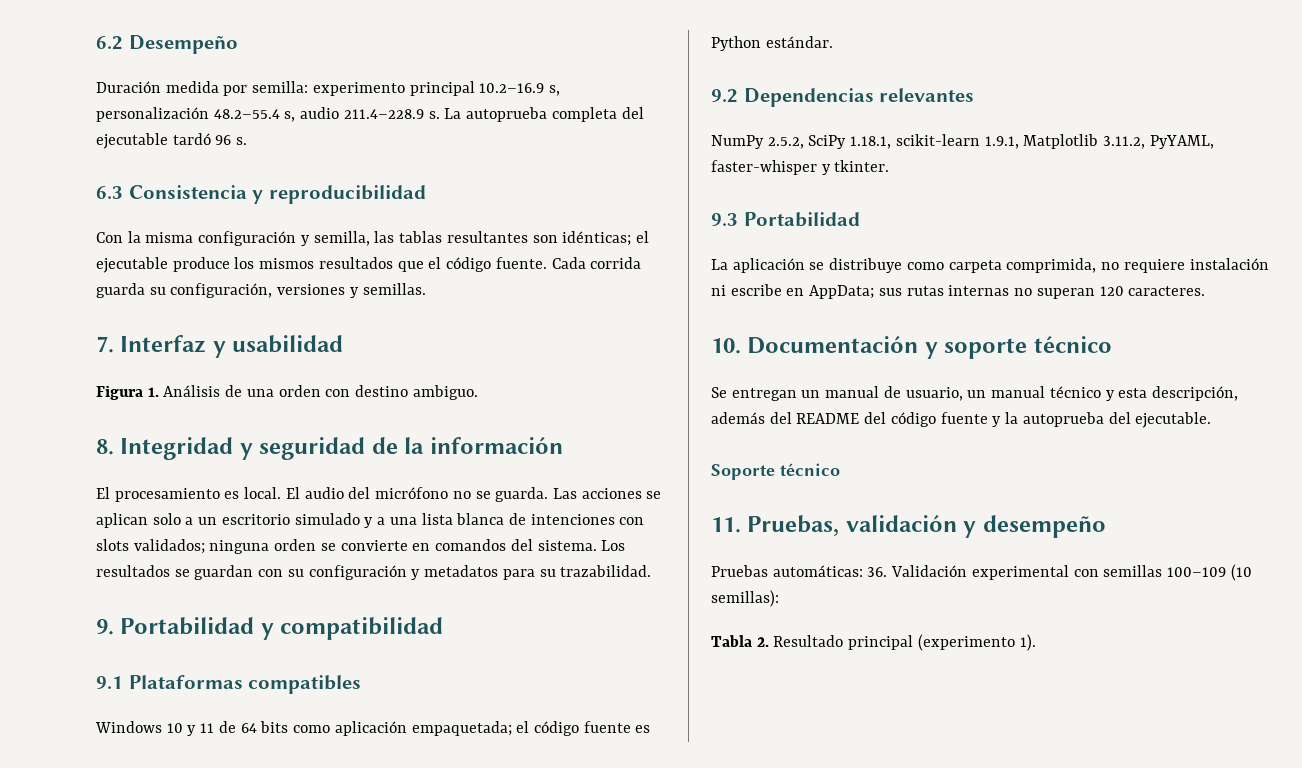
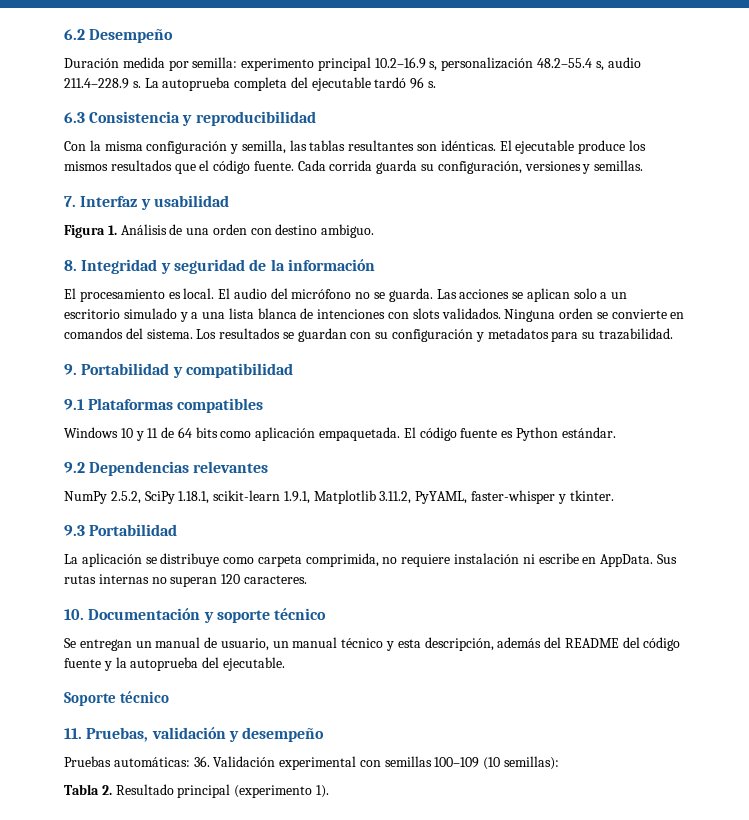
[562,231,649,246] idénticas; el -> [440,140,512,151] idénticas. El
[133,539,270,554] validados; ninguna -> [441,308,556,322] validados. Ninguna
[411,721,530,736] empaquetada; el -> [319,427,416,441] empaquetada. El
[809,285,902,299] AppData; sus -> [600,554,677,567] AppData. Sus

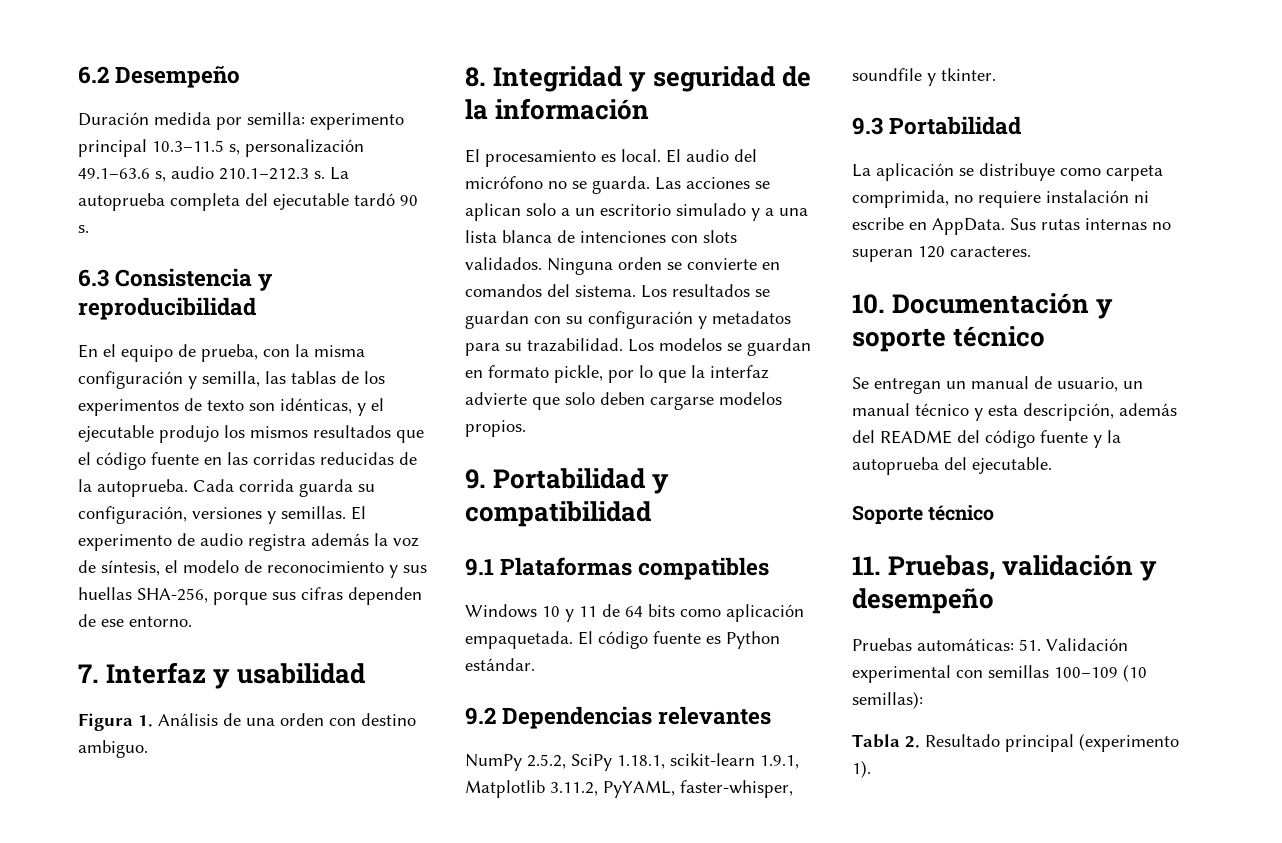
[374,57,426,69] 10.2–16.9 -> [152,140,224,152] 10.3–11.5
[537,58,593,68] 48.2–55.4 -> [78,168,150,179] 49.1–63.6
[64,78,129,89] 211.4–228.9 -> [219,168,309,180] 210.1–212.3
[410,77,425,89] 96 -> [400,195,418,206] 90
[64,141,86,151] Con -> [78,344,290,362] En el equipo de prueba, con
[348,140,626,154] resultantes son idénticas. El ejecutable produce -> [341,371,385,384] [78,398,384,416] [78,425,219,443] de los experimentos de texto son idénticas, y el ejecutable produjo
[253,161,294,171] fuente. -> [151,452,417,465] [78,479,188,497] fuente en las corridas reducidas de la autoprueba.
(644, 165) none -> [351,506,366,520] [78,533,419,551] [78,560,427,578] [78,587,422,605] [78,614,192,627] El experimento de audio registra además la voz de síntesis, el modelo de reconocimiento y sus huellas SHA-256, porque sus cifras dependen de ese entorno.
(673, 334) none -> [628,338,811,356] [465,365,769,383] [465,392,782,410] [465,420,526,437] Los modelos se guardan en formato pickle, por lo que la interfaz advierte que solo deben cargarse modelos propios.
[471,490,556,504] faster-whisper -> [680,780,793,798] [852,68,922,81] faster-whisper, soundfile
[193,756,210,767] 36. -> [1019,639,1041,651] 51.

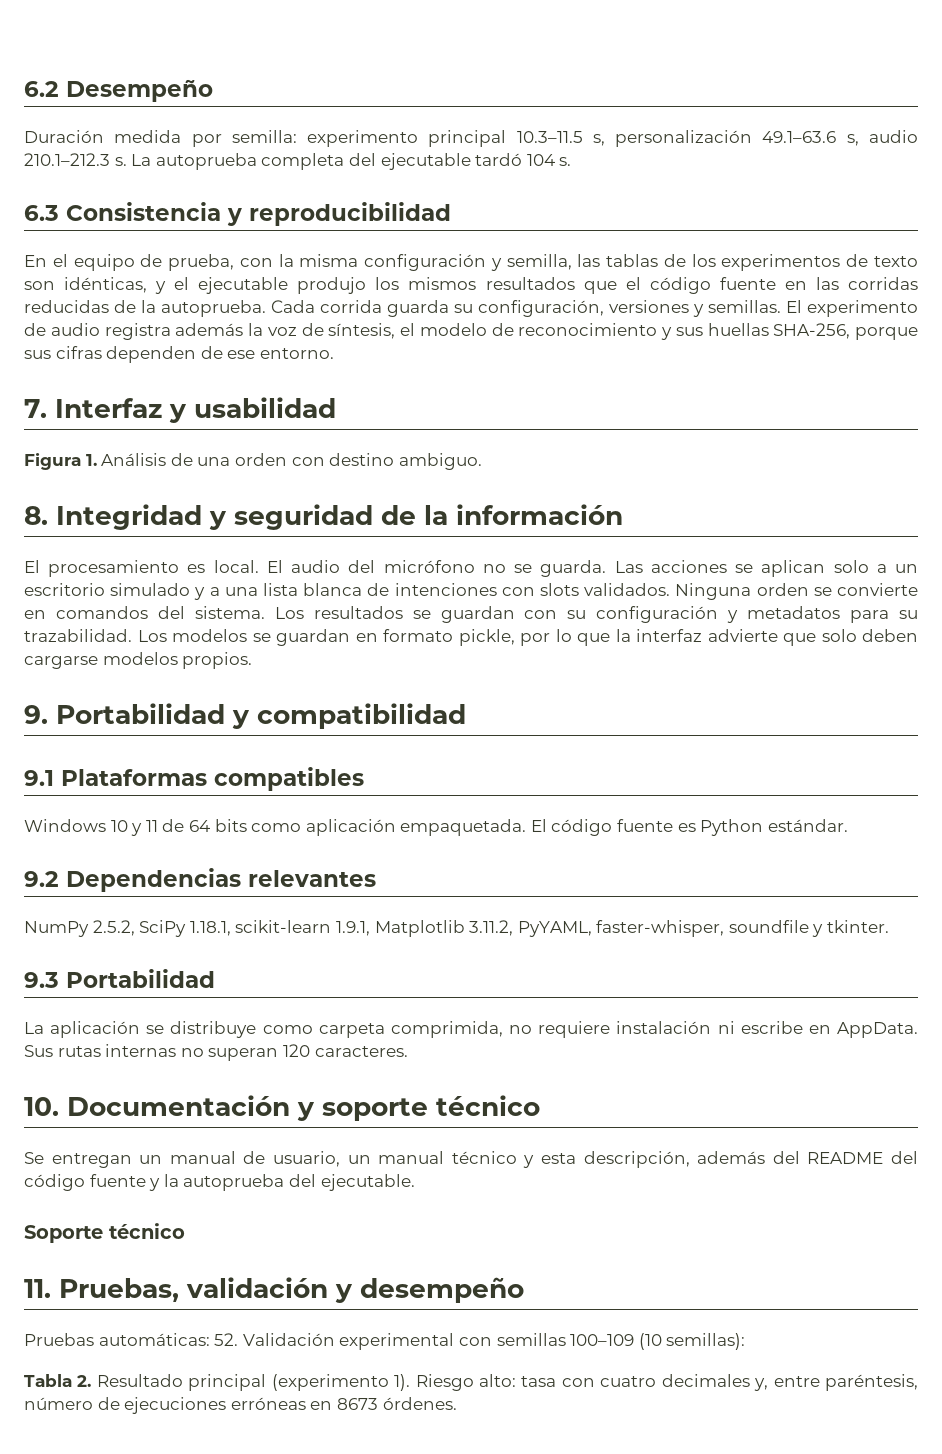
[400,195,418,206] 90 -> [526,154,555,166] 104
[1019,639,1041,651] 51. -> [214,1333,239,1346] 52.
(871, 769) none -> [415,1374,919,1391] [24,1397,457,1414] Riesgo alto: tasa con cuatro decimales y, entre paréntesis, número de ejecuciones erróneas en 8673 órdenes.

